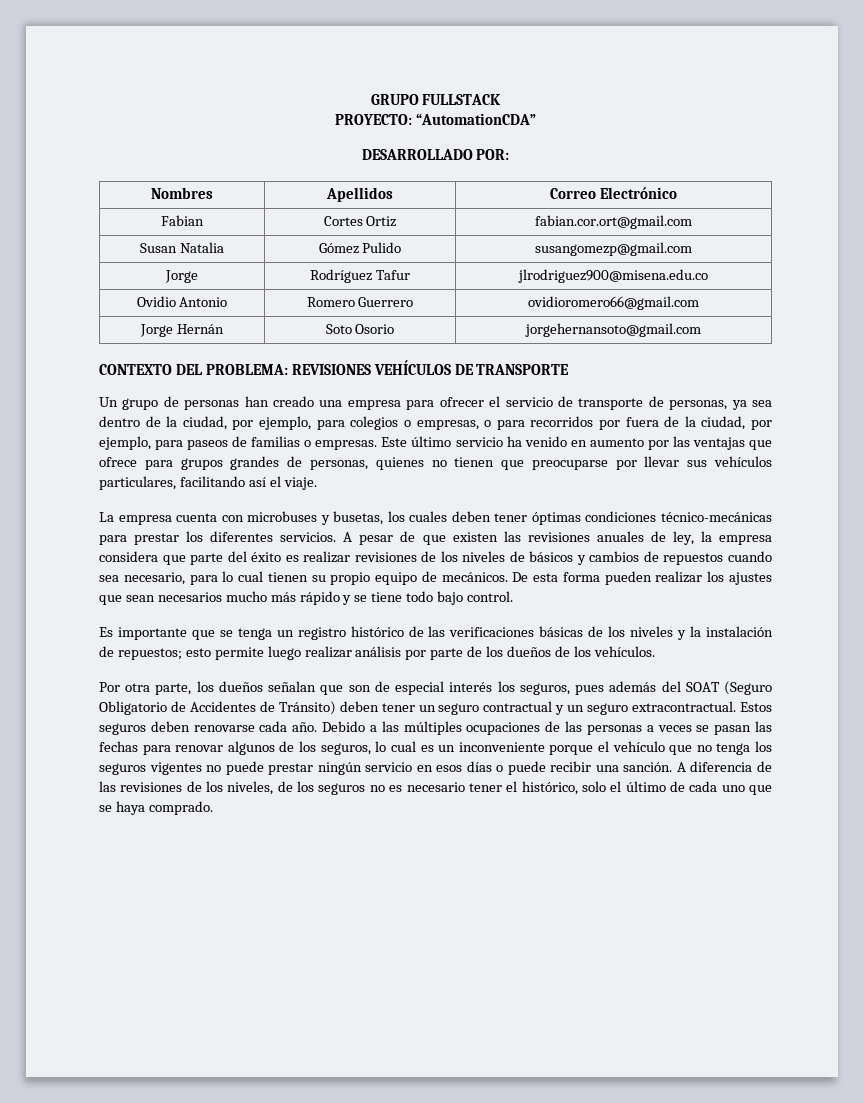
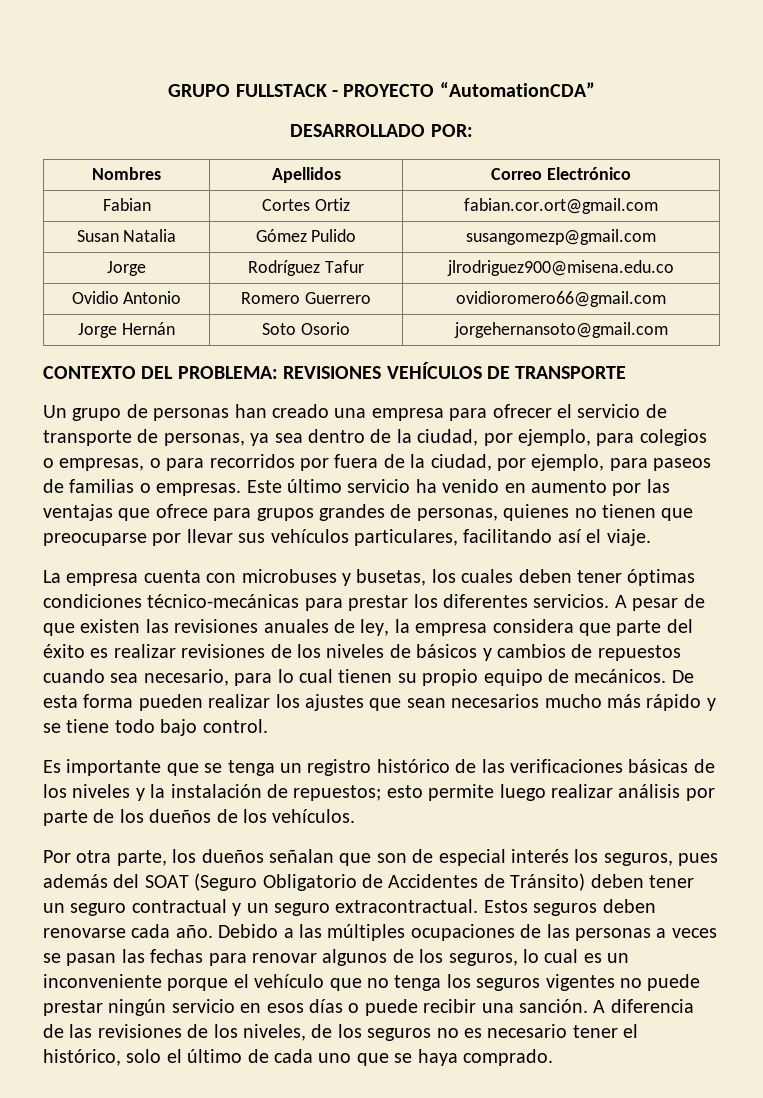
[335,114,413,125] // PROYECTO: -> [332,84,435,97] - PROYECTO

